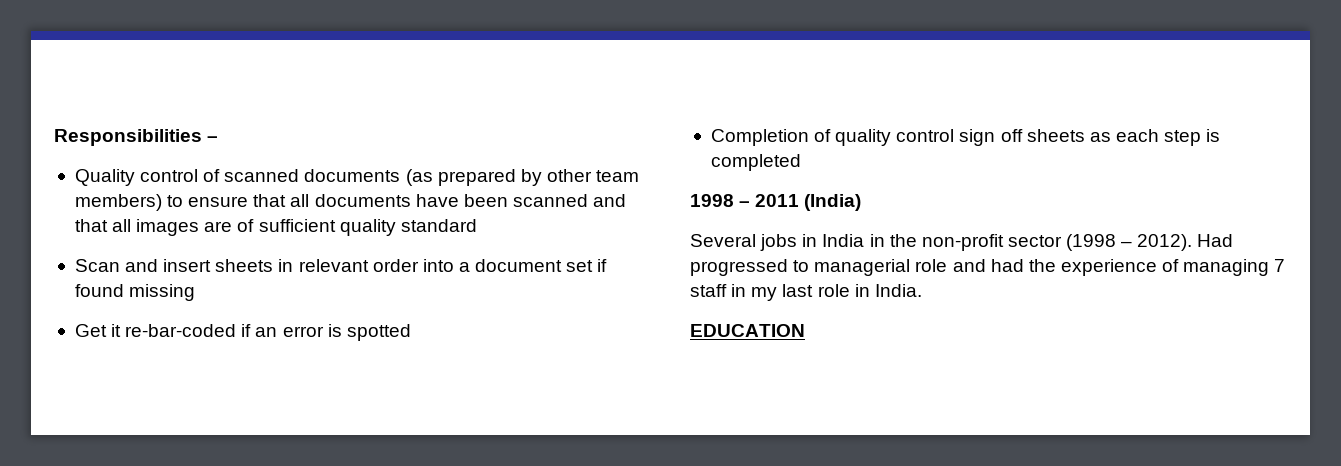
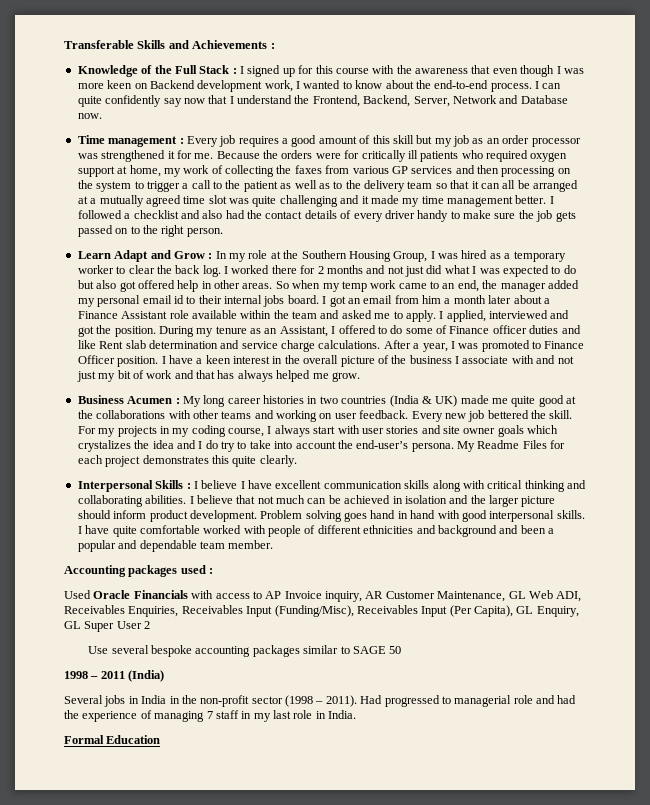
[54,129,219,146] [74,169,640,186] [74,194,627,211] [74,219,477,236] [74,259,608,272] [74,284,196,301] [74,324,411,341] [710,129,1221,146] [710,154,801,171] Responsibilities – // Quality control of scanned documents (as prepared by other team members) to ensure that all documents have been scanned and that all images are of sufficient quality standard // Scan and insert sheets in relevant order into a document set if found missing // Get it re-bar-coded if an error is spotted // Completion of quality control sign off sheets as each step is completed -> [64,40,275,49] [77,65,584,77] [77,80,562,92] [77,95,568,107] [77,113,102,119] [77,135,581,147] [77,150,568,162] [77,165,571,177] [77,180,578,192] [77,195,554,207] [77,210,576,222] [77,225,223,237] [77,250,566,262] [77,265,576,277] [77,280,579,292] [77,295,550,307] [77,310,570,322] [77,325,581,337] [77,340,585,352] [77,355,574,367] [76,370,360,382] [77,395,577,407] [77,410,573,422] [77,425,559,437] [77,440,566,452] [77,455,297,467] [77,480,586,492] [77,495,556,507] [77,510,585,522] [77,525,554,537] [77,540,274,552] [64,565,214,577] [64,590,582,602] [64,605,579,617] [64,621,151,632] [88,645,402,657] Transferable Skills and Achievements : // Knowledge of the Full Stack : I signed up for this course with the awareness that even though I was more keen on Backend development work, I wanted to know about the end-to-end process. I can quite confidently say now that I understand the Frontend, Backend, Server, Network and Database now. // Time management : Every job requires a good amount of this skill but my job as an order processor was strengthened it for me. Because the orders were for critically ill patients who required oxygen support at home, my work of collecting the faxes from various GP services and then processing on the system to trigger a call to the patient as well as to the delivery team so that it can all be arranged at a mutually agreed time slot was quite challenging and it made my time management better. I followed a checklist and also had the contact details of every driver handy to make sure the job gets passed on to the right person. // Learn Adapt and Grow : In my role at the Southern Housing Group, I was hired as a temporary worker to clear the back log. I worked there for 2 months and not just did what I was expected to do but also got offered help in other areas. So when my temp work came to an end, the manager added my personal email id to their internal jobs board. I got an email from him a month later about a Finance Assistant role available within the team and asked me to apply. I applied, interviewed and got the position. During my tenure as an Assistant, I offered to do some of Finance officer duties and like Rent slab determination and service charge calculations. After a year, I was promoted to Finance Officer position. I have a keen interest in the overall picture of the business I associate with and not just my bit of work and that has always helped me grow. // Business Acumen : My long career histories in two countries (India & UK) made me quite good at the collaborations with other teams and working on user feedback. Every new job bettered the skill. For my projects in my coding course, I always start with user stories and site owner goals which crystalizes the idea and I do try to take into account the end-user’s persona. My Readme Files for each project demonstrates this quite clearly. // Interpersonal Skills : I believe I have excellent communication skills along with critical thinking and collaborating abilities. I believe that not much can be achieved in isolation and the larger picture should inform product development. Problem solving goes hand in hand with good interpersonal skills. I have quite comfortable worked with people of different ethnicities and background and been a popular and dependable team member. // Accounting packages used : // Used Oracle Financials with access to AP Invoice inquiry, AR Customer Maintenance, GL Web ADI, Receivables Enquiries, Receivables Input (Funding/Misc), Receivables Input (Per Capita), GL Enquiry, GL Super User 2 // Use several bespoke accounting packages similar to SAGE 50
[1137,234,1193,251] 2012). -> [325,695,357,707] 2011).
[690,324,805,337] EDUCATION -> [64,735,161,744] Formal Education

